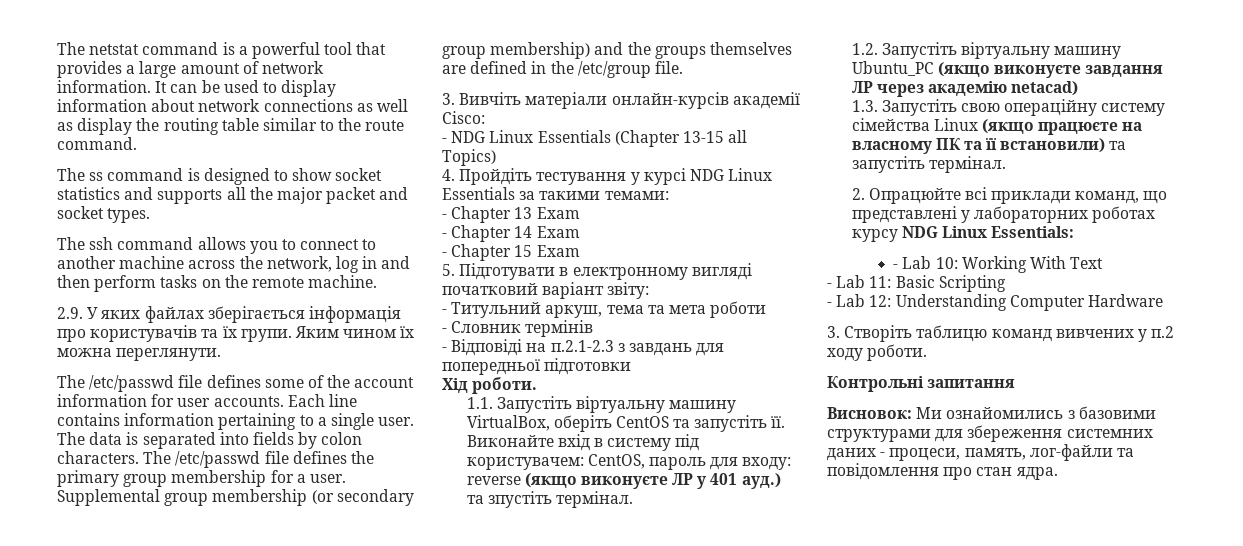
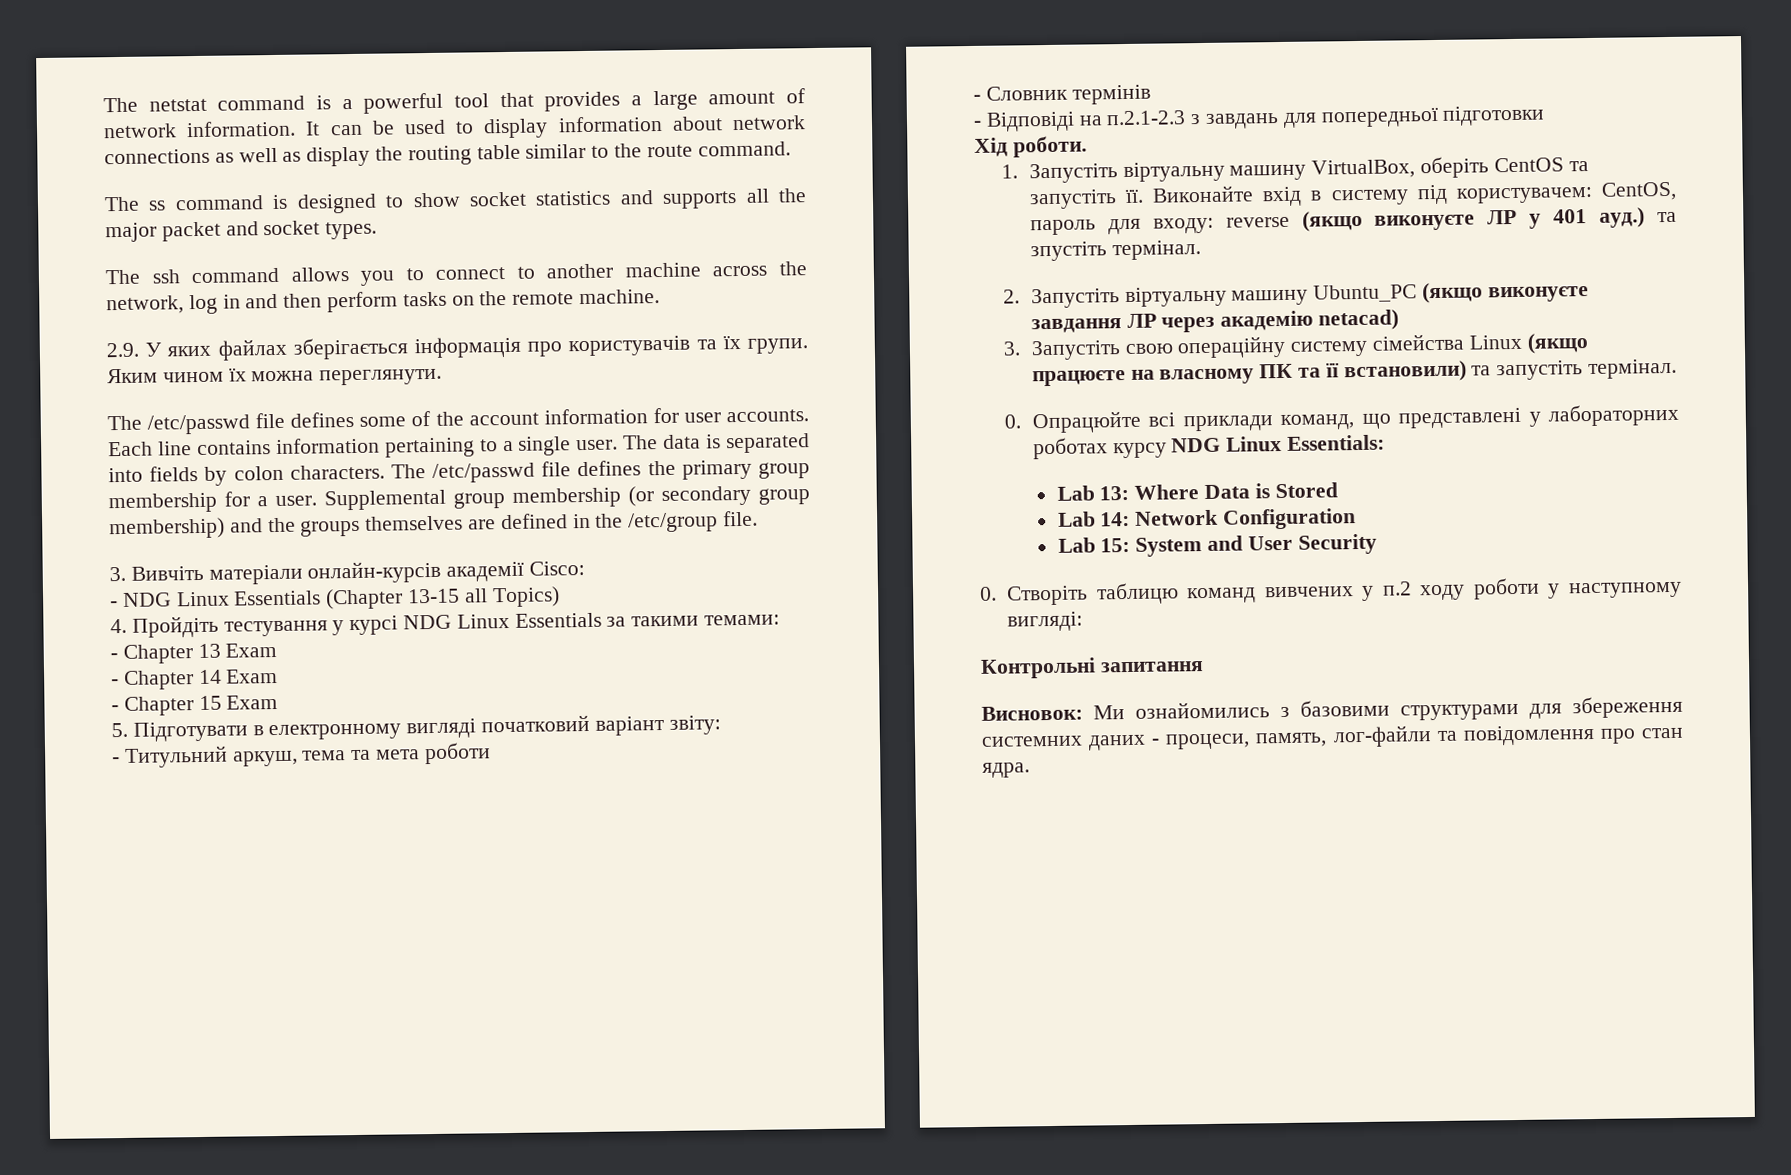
[466,397,493,409] 1.1. -> [1001,164,1019,179] 1.
[851,43,878,55] 1.2. -> [1003,289,1021,304] 2.
[851,100,878,112] 1.3. -> [1003,341,1022,356] 3.
[851,188,865,200] 2. -> [1004,414,1022,429] 0.
[893,256,1104,273] [827,275,1006,292] [827,294,1163,311] [827,326,840,338] - Lab 10: Working With Text // - Lab 11: Basic Scripting // - Lab 12: Understanding Computer Hardware // 3. -> [1056,482,1338,501] [1057,508,1356,530] [1057,533,1377,557] [979,586,997,601] Lab 13: Where Data is Stored // Lab 14: Network Configuration // Lab 15: System and User Security // 0.
[867,344,928,361] роботи. -> [1472,577,1682,600] [1007,611,1084,632] роботи у наступному вигляді:

